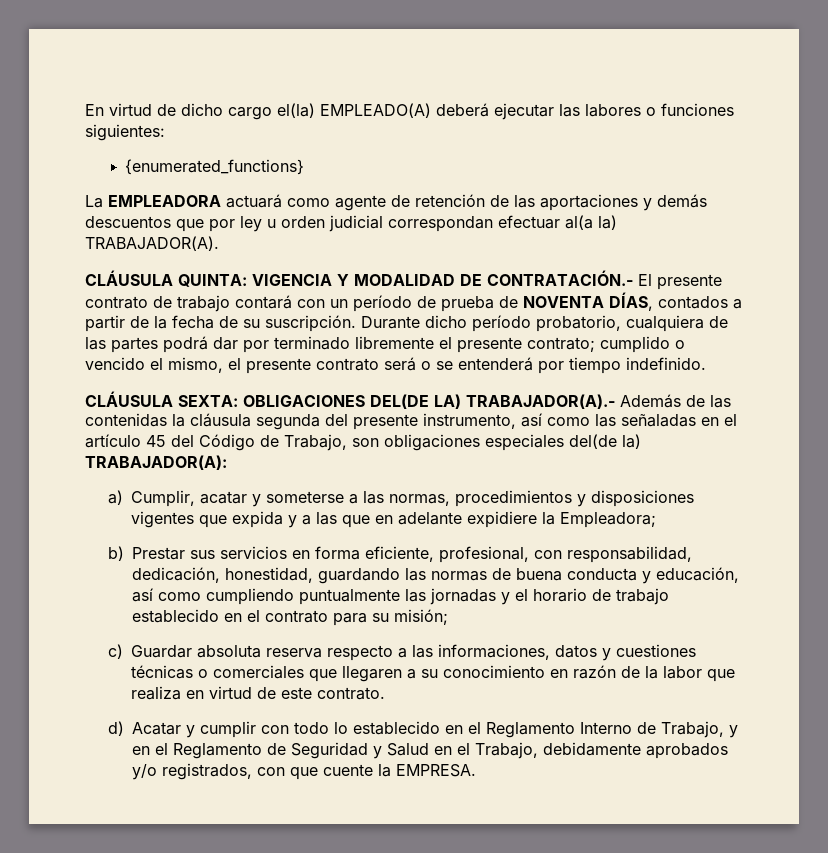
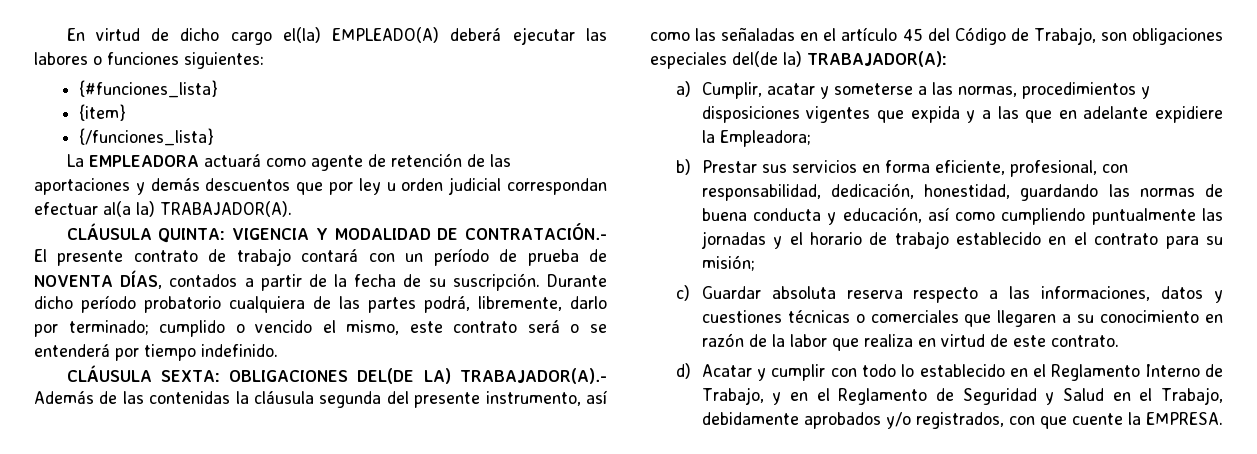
[125,159,305,175] {enumerated_functions} -> [79,80,219,98] [79,104,127,121] [79,128,215,146] {#funciones_lista} // {item} // {/funciones_lista}
[536,315,621,332] probatorio, -> [144,296,221,313] probatorio
[163,336,595,353] podrá dar por terminado libremente el presente contrato; -> [424,296,607,313] [34,320,149,337] podrá, libremente, darlo por terminado;
[228,358,311,374] el presente -> [409,321,443,333] este

